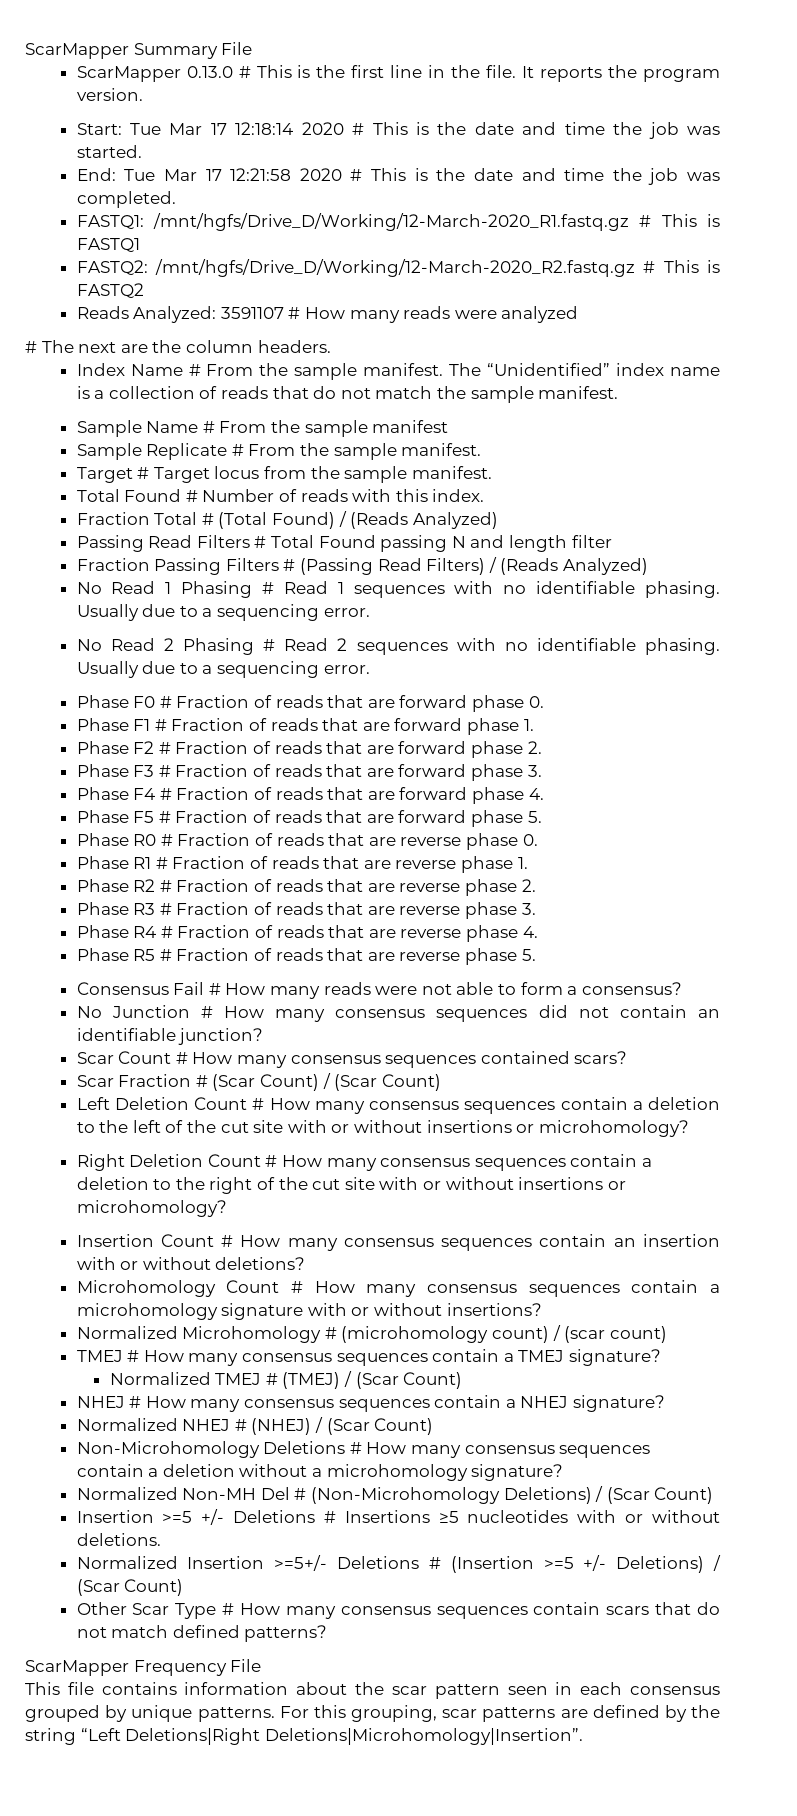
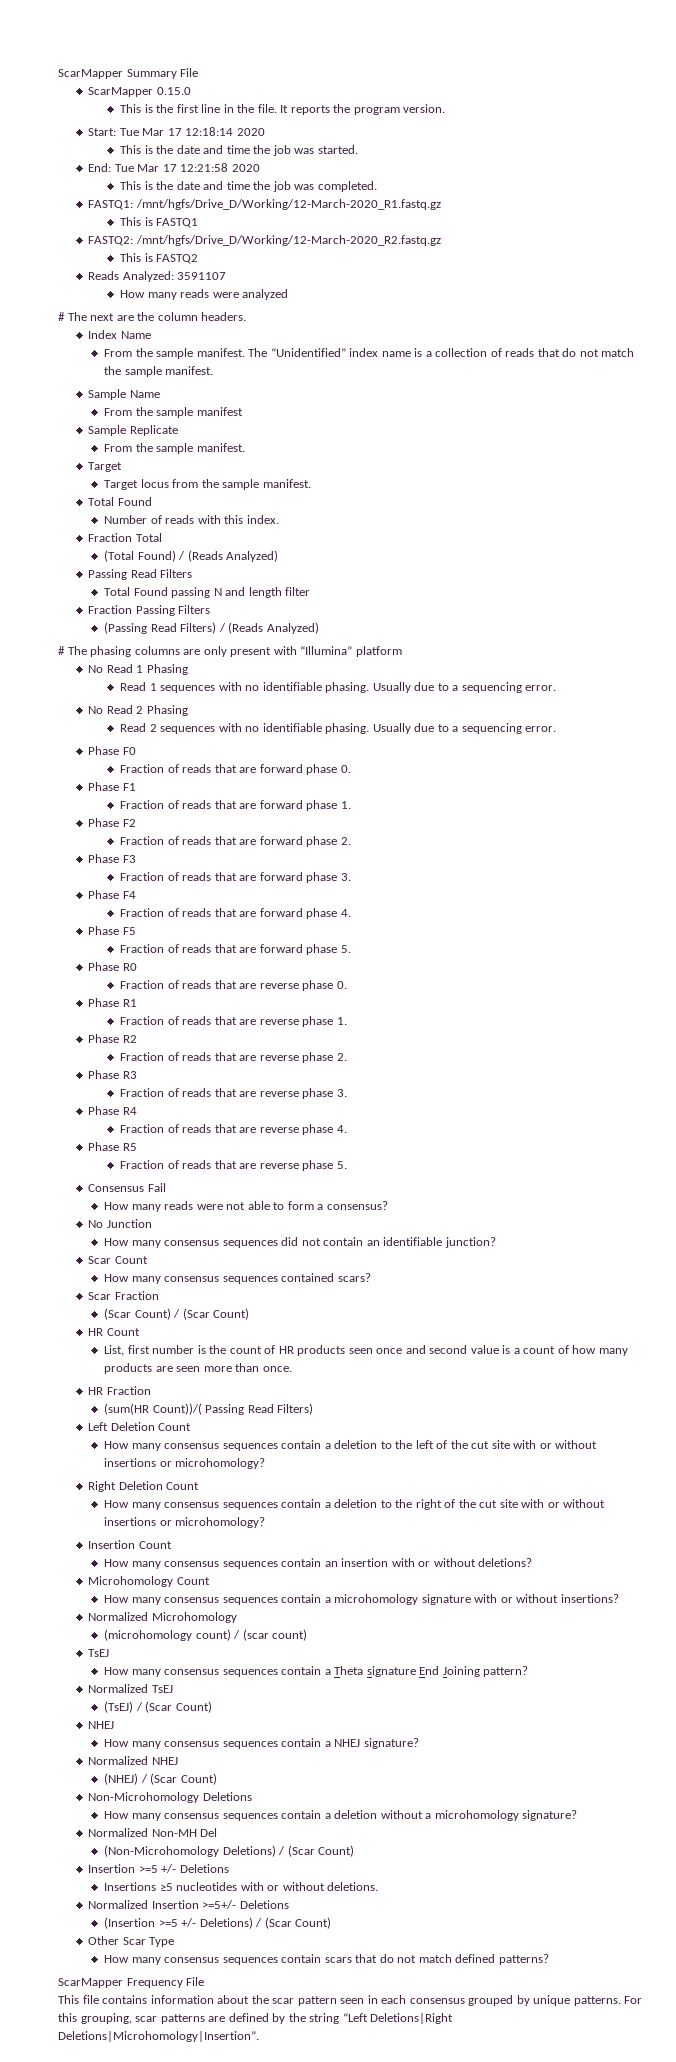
[186,66,251,78] 0.13.0 # -> [156,87,191,95] 0.15.0 //
[352,123,365,135] # -> (265, 132) //
[350,169,363,181] # -> (260, 168) //
[639,215,652,227] # -> (441, 204) //
[643,261,656,273] # -> (441, 240) //
[288,307,301,319] # -> (227, 276) //
[188,364,201,376] # -> (151, 335) //
[202,421,215,433] # -> (160, 394) //
[231,444,244,456] # -> (178, 430) //
[137,467,150,479] # -> (123, 467) //
[185,490,198,502] # -> (152, 501) //
[201,513,214,525] # -> (162, 537) //
[254,536,267,548] # -> (193, 573) //
[283,559,296,571] # -> (211, 609) //
(648, 566) none -> [58,646,402,657] // # The phasing columns are only present with “Illumina” platform
[262,582,275,594] # -> (188, 669) //
[263,639,276,651] # -> (188, 710) //
[159,696,172,708] # -> (136, 751) //
[154,719,167,731] # -> (136, 787) //
[158,742,171,754] # -> (136, 823) //
[158,765,171,777] # -> (136, 859) //
[159,788,172,800] # -> (136, 895) //
[158,811,171,823] # -> (136, 931) //
[160,834,173,846] # -> (137, 967) //
[155,857,168,869] # -> (137, 1003) //
[159,880,172,892] # -> (137, 1039) //
[159,903,172,915] # -> (137, 1075) //
[160,926,173,938] # -> (137, 1111) //
[159,949,172,961] # -> (137, 1147) //
[208,983,221,995] # -> (166, 1187) //
[200,1006,213,1018] # -> (152, 1223) //
[175,1052,188,1064] # -> (148, 1260) //
[195,1075,208,1087] # -> (159, 1295) //
(441, 1082) none -> [88,1328,140,1336] [104,1345,628,1356] [104,1363,292,1374] [88,1386,151,1395] [104,1403,314,1415] // HR Count // List, first number is the count of HR products seen once and second value is a count of how many products are seen more than once. // HR Fraction // (sum(HR Count))/( Passing Read Filters)
[252,1098,265,1110] # -> (192, 1427) //
[265,1155,278,1167] # -> (200, 1486) //
[221,1235,234,1247] # -> (172, 1545) //
[290,1281,303,1293] # -> (210, 1581) //
[324,1327,337,1339] # -> (237, 1617) //
[76,1349,661,1366] [109,1372,341,1389] TMEJ # How many consensus sequences contain a TMEJ signature? // Normalized TMEJ # (TMEJ) -> [88,1649,110,1657] [104,1666,529,1677] [88,1684,173,1693] [104,1701,134,1713] TsEJ // How many consensus sequences contain a Theta signature End Joining pattern? // Normalized TsEJ // (TsEJ)
[129,1396,142,1408] # -> (115, 1725) //
[234,1419,247,1431] # -> (178, 1761) //
[349,1442,362,1454] # -> (252, 1796) //
[294,1488,307,1500] # -> (218, 1832) //
[323,1511,336,1523] # -> (229, 1868) //
[428,1557,441,1569] # -> (289, 1904) //
[222,1603,235,1615] # -> (175, 1942) //

